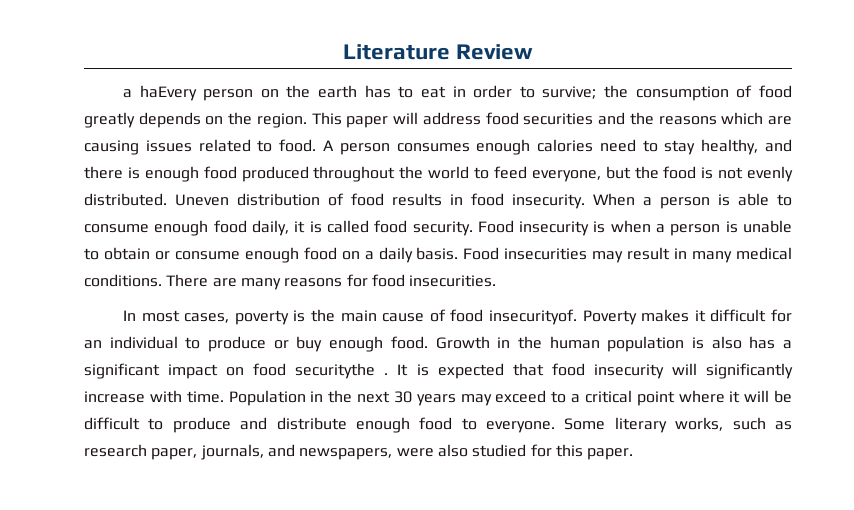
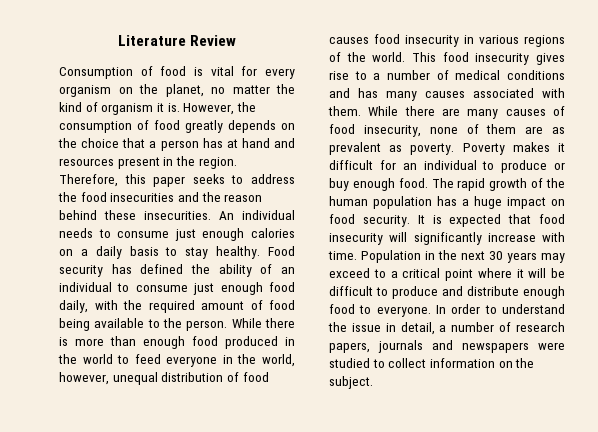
[122,85,597,101] a haEvery person on the earth has to eat in order to survive; -> [59,66,295,79] [59,84,295,97] [59,102,235,115] Consumption of food is vital for every organism on the planet, no matter the kind of organism it is. However,
[256,112,793,128] [84,139,793,155] [84,166,140,179] region. This paper will address food securities and the reasons which are causing issues related to food. A person consumes enough calories need to stay healthy, and there is -> [81,138,295,151] [59,156,237,169] [59,174,295,187] [58,192,263,202] [59,210,295,220] [59,228,295,241] [59,246,295,259] [59,264,295,277] [59,282,295,295] [59,300,295,313] [59,318,295,331] [59,336,136,346] choice that a person has at hand and resources present in the region. Therefore, this paper seeks to address the food insecurities and the reason behind these insecurities. An individual needs to consume just enough calories on a daily basis to stay healthy. Food security has defined the ability of an individual to consume just enough food daily, with the required amount of food being available to the person. While there is more than
[313,166,396,182] throughout -> [285,337,295,346] in
[531,166,793,182] [84,193,792,209] [84,220,792,236] [84,247,792,263] [84,274,497,290] [122,309,577,325] everyone, but the food is not evenly distributed. Uneven distribution of food results in food insecurity. When a person is able to consume enough food daily, it is called food security. Food insecurity is when a person is unable to obtain or consume enough food on a daily basis. Food insecurities may result in many medical conditions. There are many reasons for food insecurities. // In most cases, poverty is the main cause of food insecurityof. -> [166,354,295,367] [59,372,269,385] [329,34,565,47] [329,52,565,65] [329,70,565,80] [329,88,565,101] [328,106,565,119] [329,124,565,137] [329,142,455,155] everyone in the world, however, unequal distribution of food causes food insecurity in various regions of the world. This food insecurity gives rise to a number of medical conditions and has many causes associated with them. While there are many causes of food insecurity, none of them are as prevalent as poverty.
[435,336,511,349] Growth in -> [431,178,544,191] The rapid growth of
[691,336,742,349] is also -> (432, 202) none
[84,363,160,379] significant -> [474,196,502,209] huge
[295,363,389,379] securitythe . -> [362,215,410,227] security.
[564,417,792,433] [84,444,634,460] Some literary works, such as research paper, journals, and newspapers, were also studied for this paper. -> [436,304,565,314] [328,322,565,335] [329,340,565,353] [329,358,535,368] [329,376,373,389] In order to understand the issue in detail, a number of research papers, journals and newspapers were studied to collect information on the subject.

